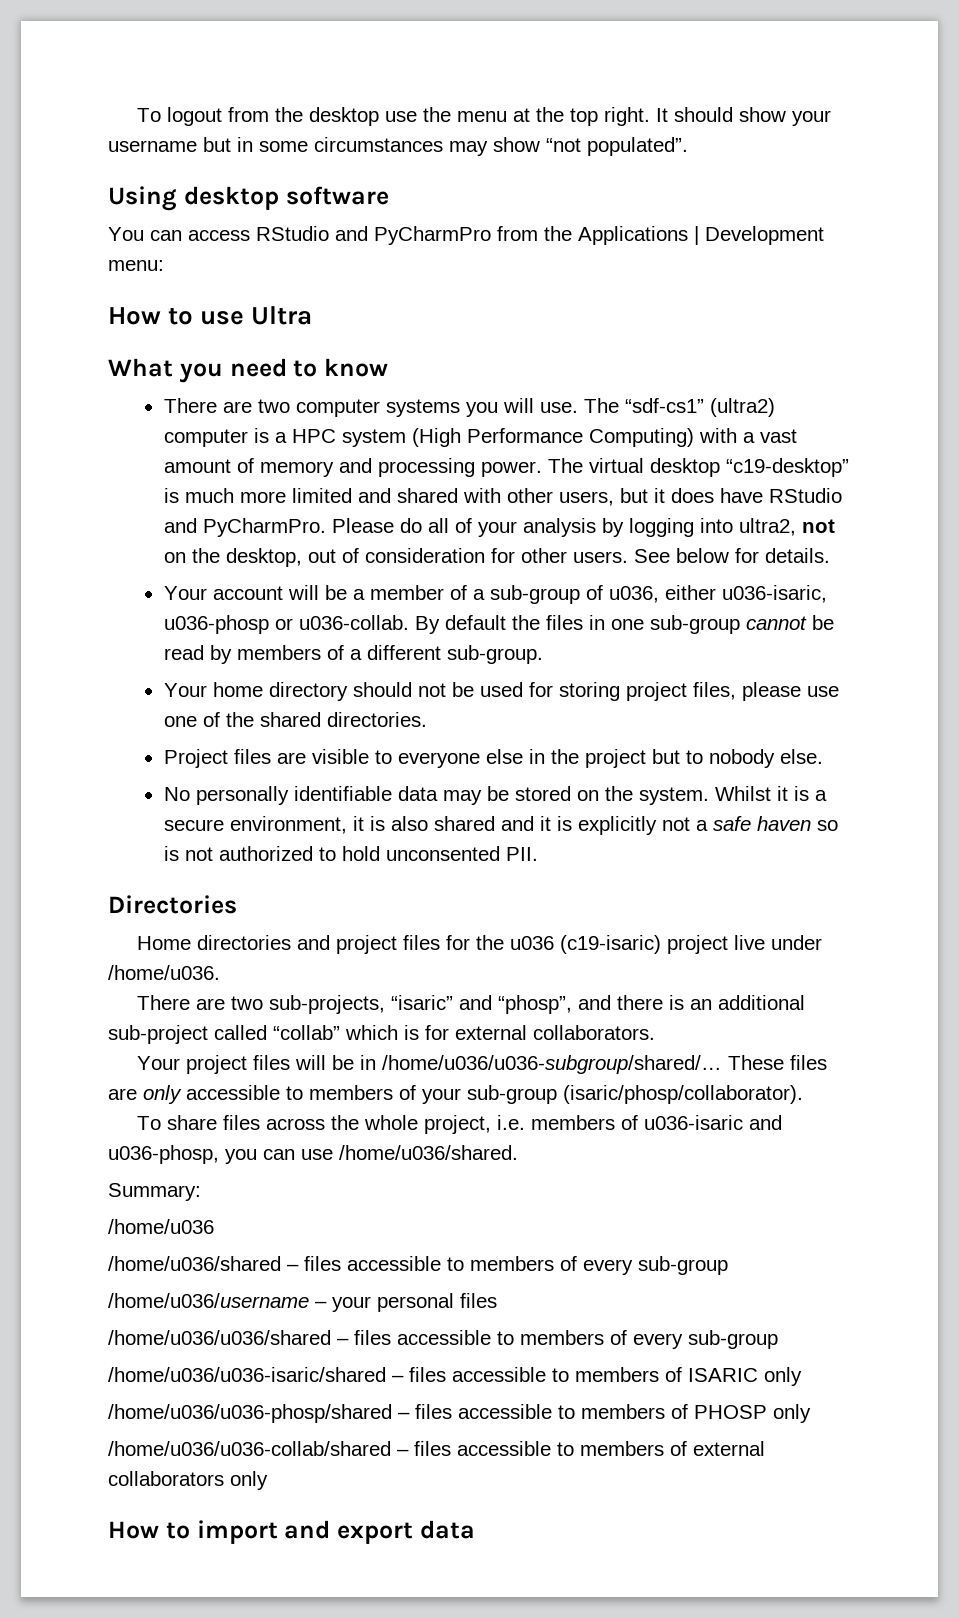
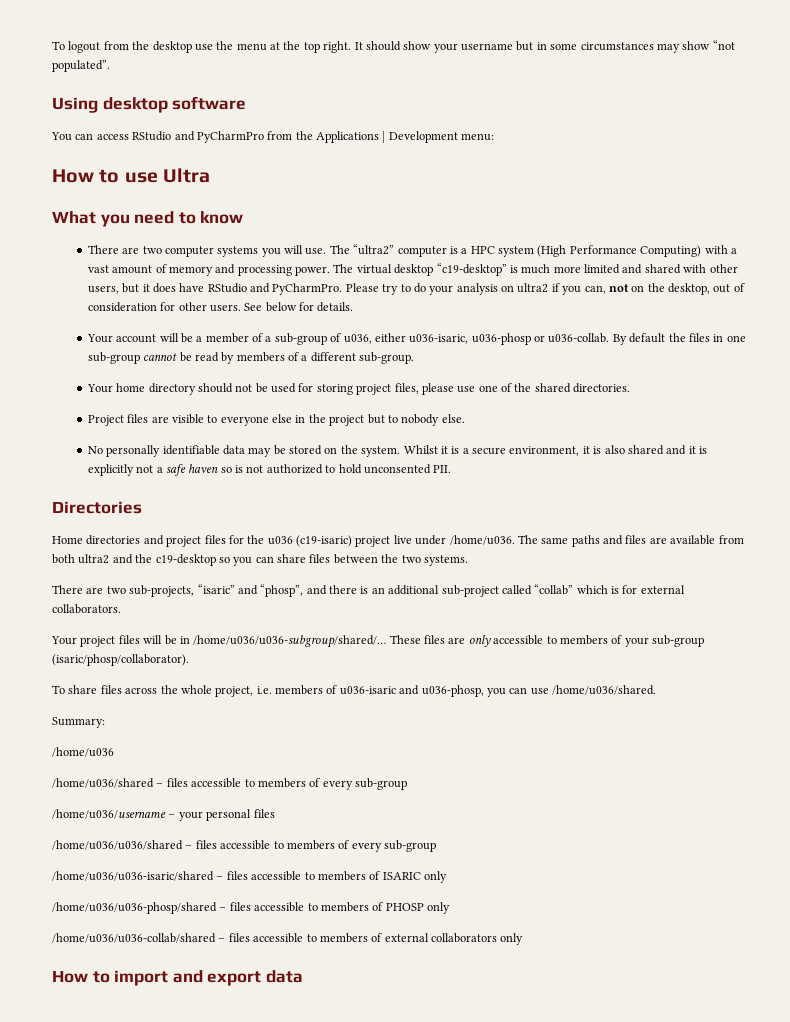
[624,398,775,417] “sdf-cs1” (ultra2) -> [353,244,395,255] “ultra2”
[399,518,796,537] do all of your analysis by logging into ultra2, -> [382,283,606,295] try to do your analysis on ultra2 if you can,
(220, 972) none -> [517,535,744,547] [52,554,468,566] The same paths and files are available from both ultra2 and the c19-desktop so you can share files between the two systems.

